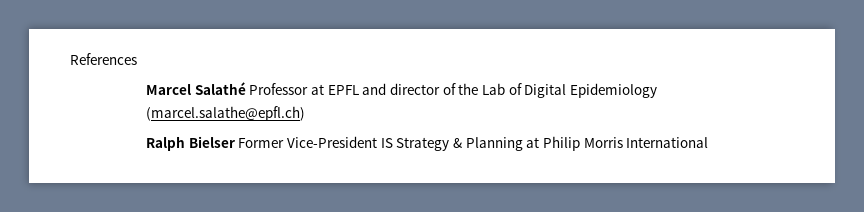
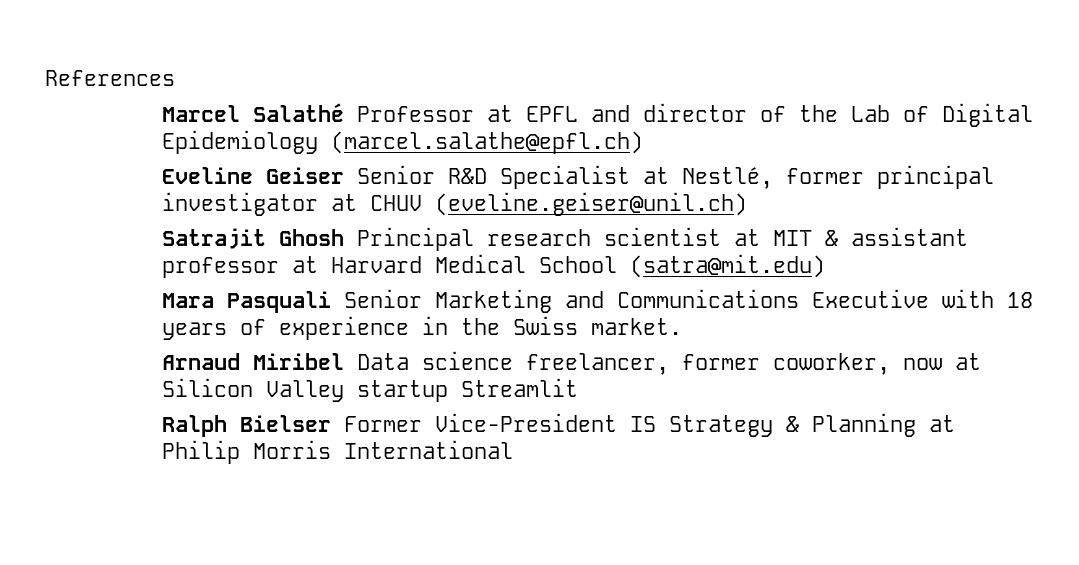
(306, 113) none -> [161,165,994,189] [161,192,747,216] [161,227,968,251] [161,254,825,278] [161,289,1033,313] [161,316,682,340] [161,351,981,375] [161,378,578,402] // Eveline Geiser Senior R&D Specialist at Nestlé, former principal investigator at CHUV (eveline.geiser@unil.ch) // Satrajit Ghosh Principal research scientist at MIT & assistant professor at Harvard Medical School (satra@mit.edu) // Mara Pasquali Senior Marketing and Communications Executive with 18 years of experience in the Swiss market. // Arnaud Miribel Data science freelancer, former coworker, now at Silicon Valley startup Streamlit

